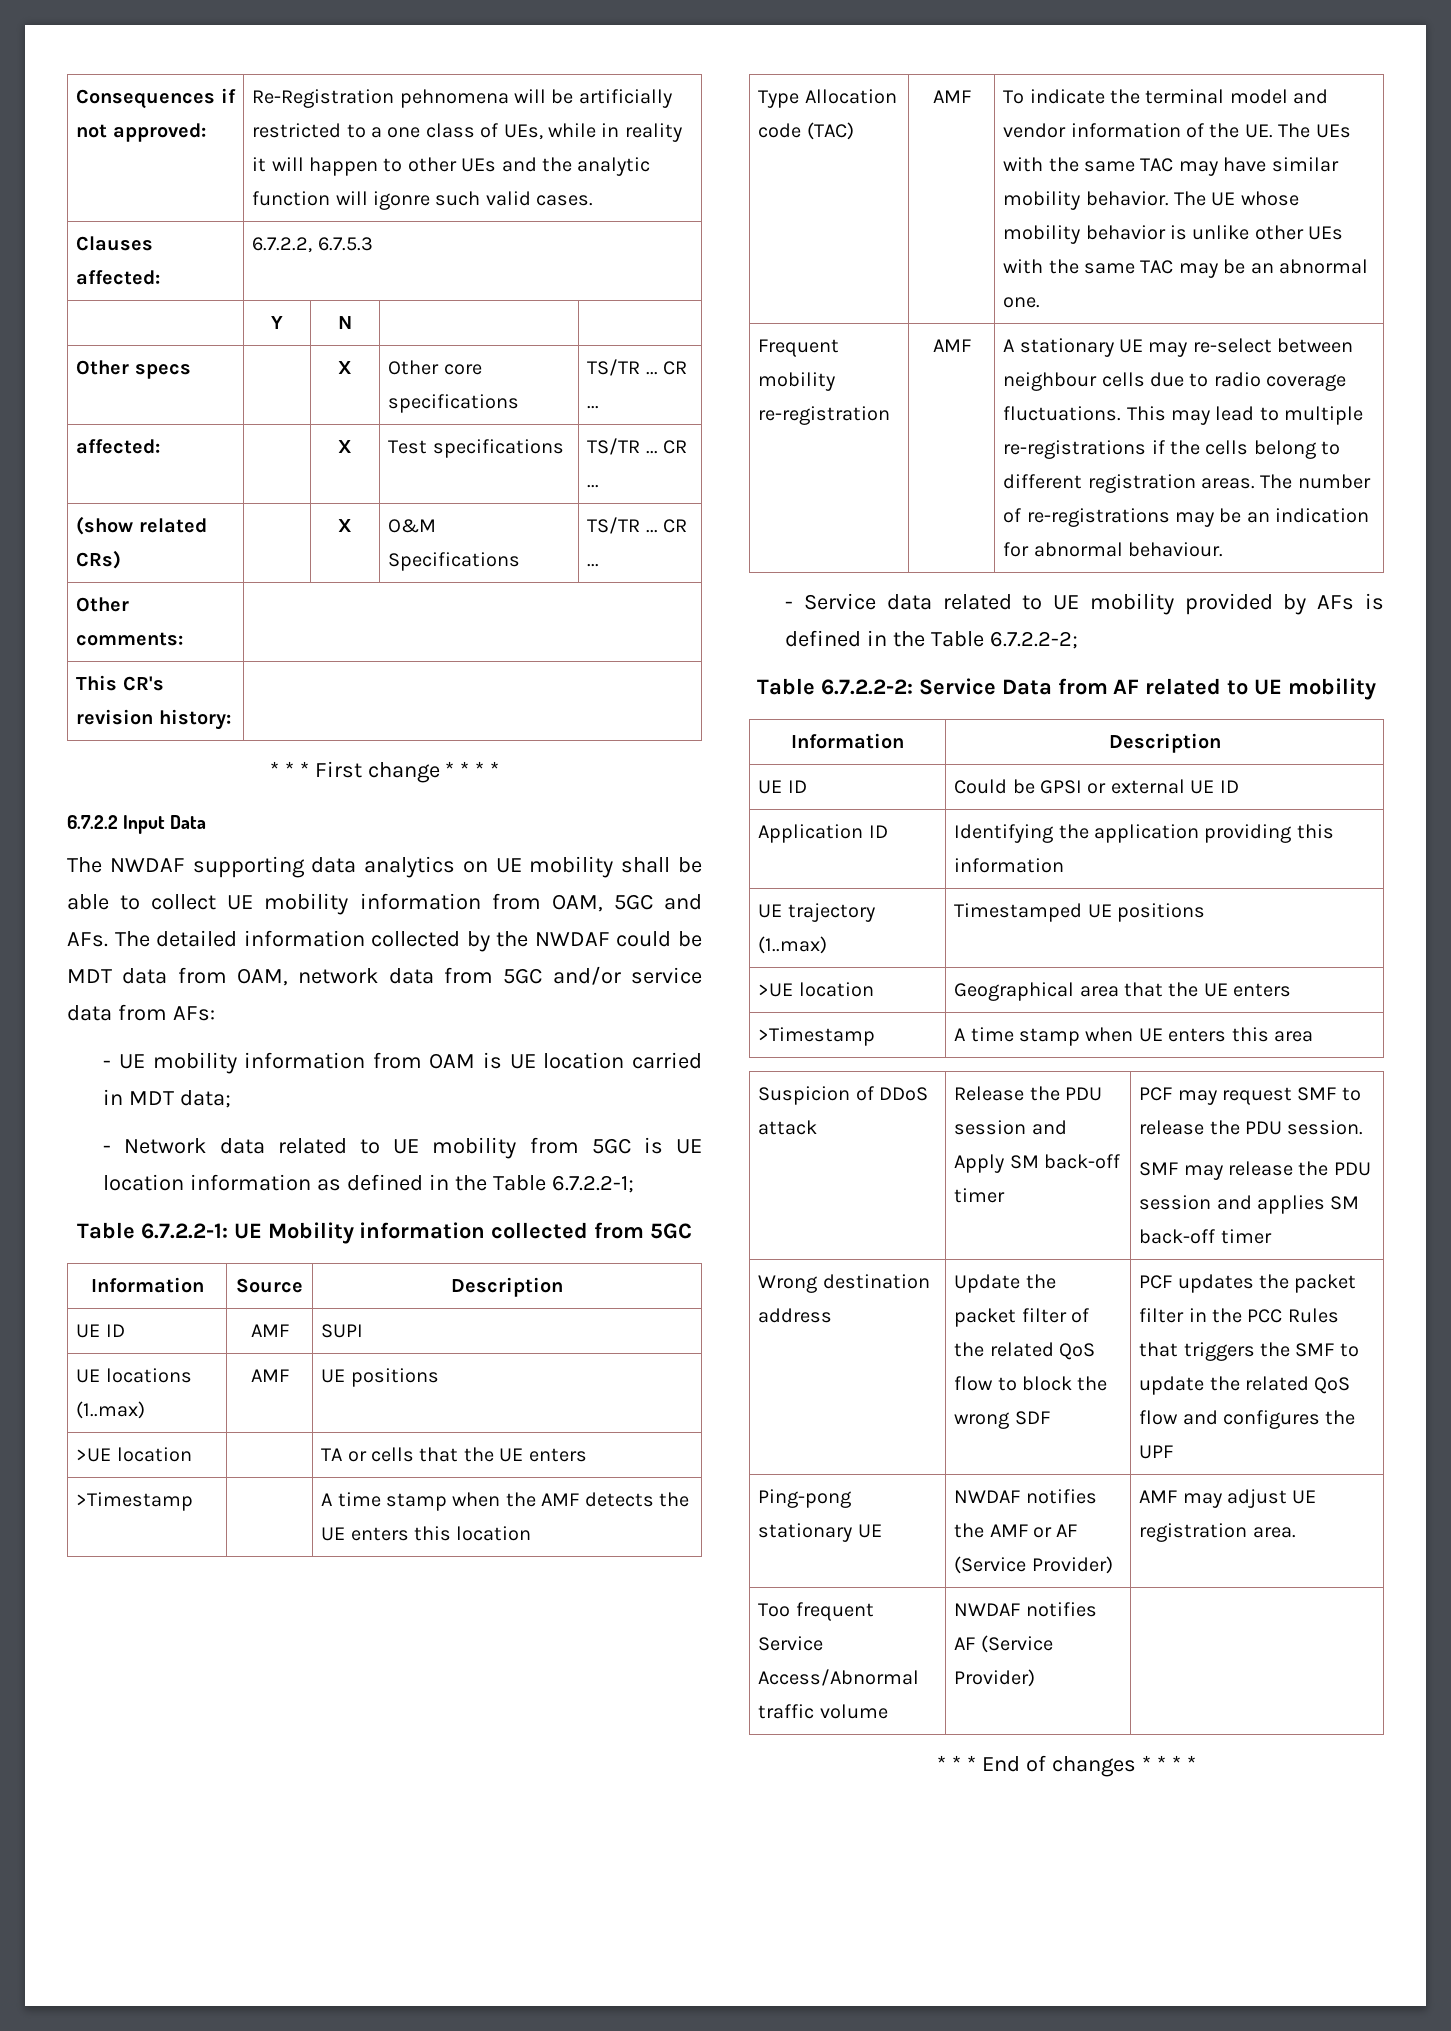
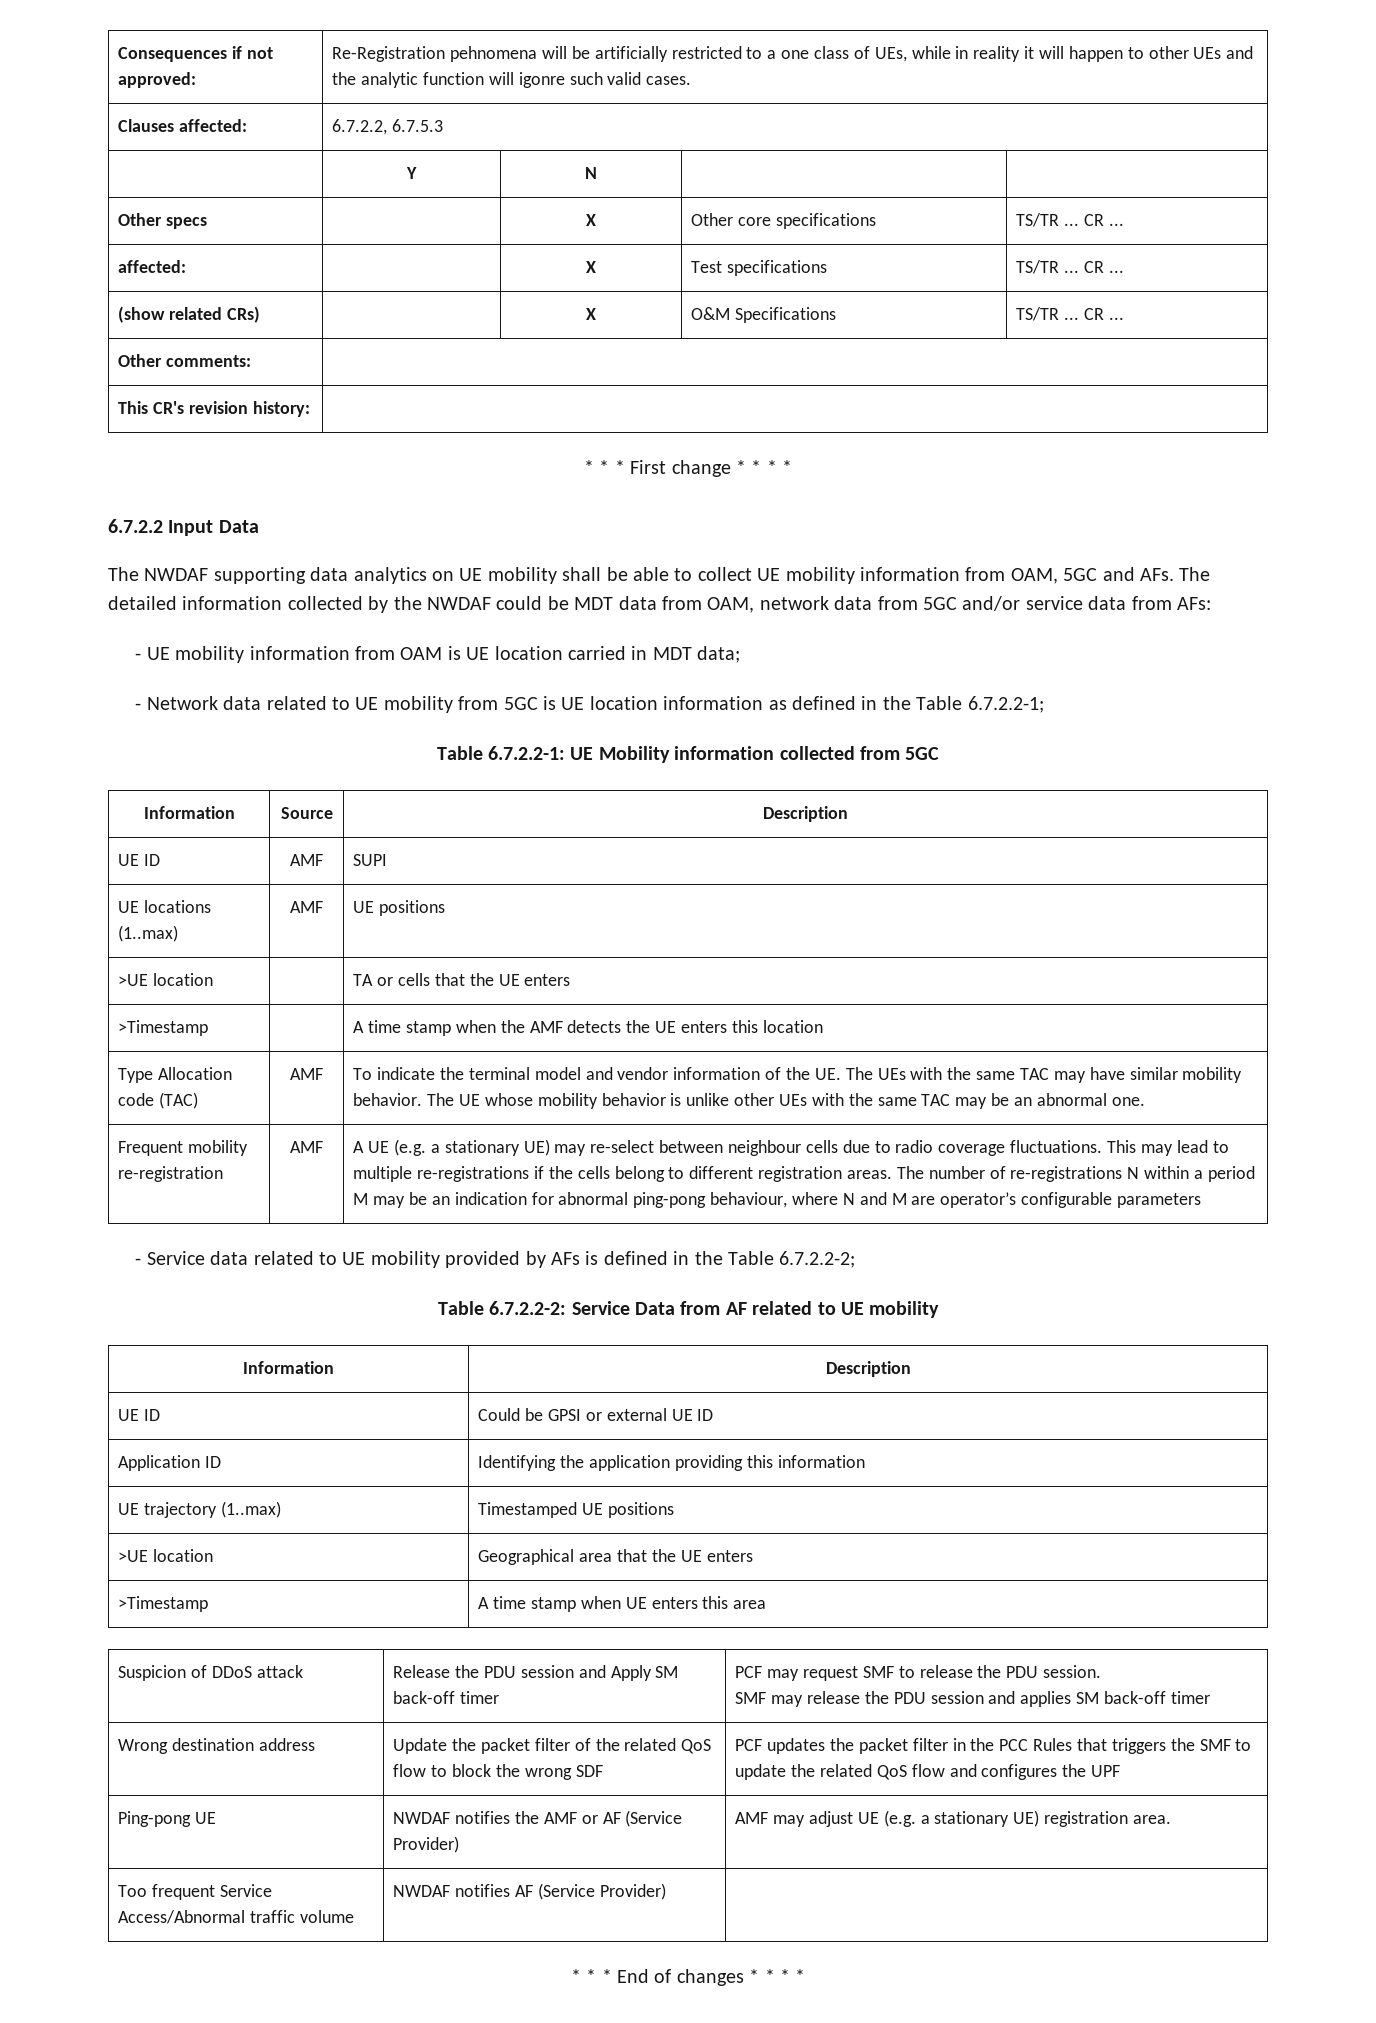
[1019,338,1143,357] stationary UE -> [368,1139,550,1156] UE (e.g. a stationary UE)
(1170, 517) none -> [1127,1166,1255,1182] [353,1193,369,1205] N within a period M
[1127,542,1223,557] behaviour. -> [633,1192,1202,1208] ping-pong behaviour, where N and M are operator’s configurable parameters
[758,1523,853,1542] stationary -> (192, 1819) none
(1317, 1497) none -> [883,1810,1040,1827] (e.g. a stationary UE)

